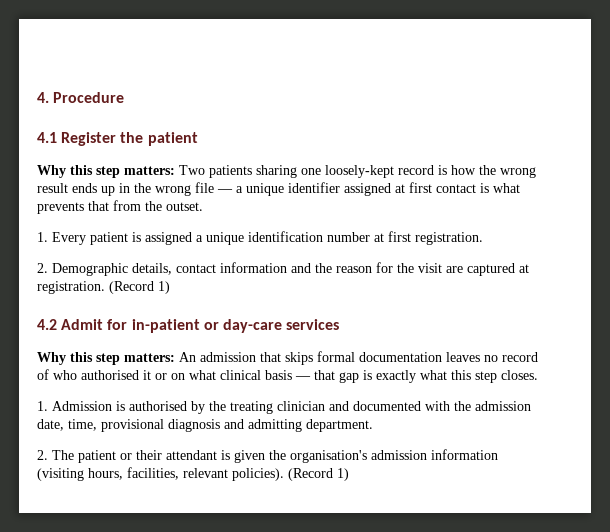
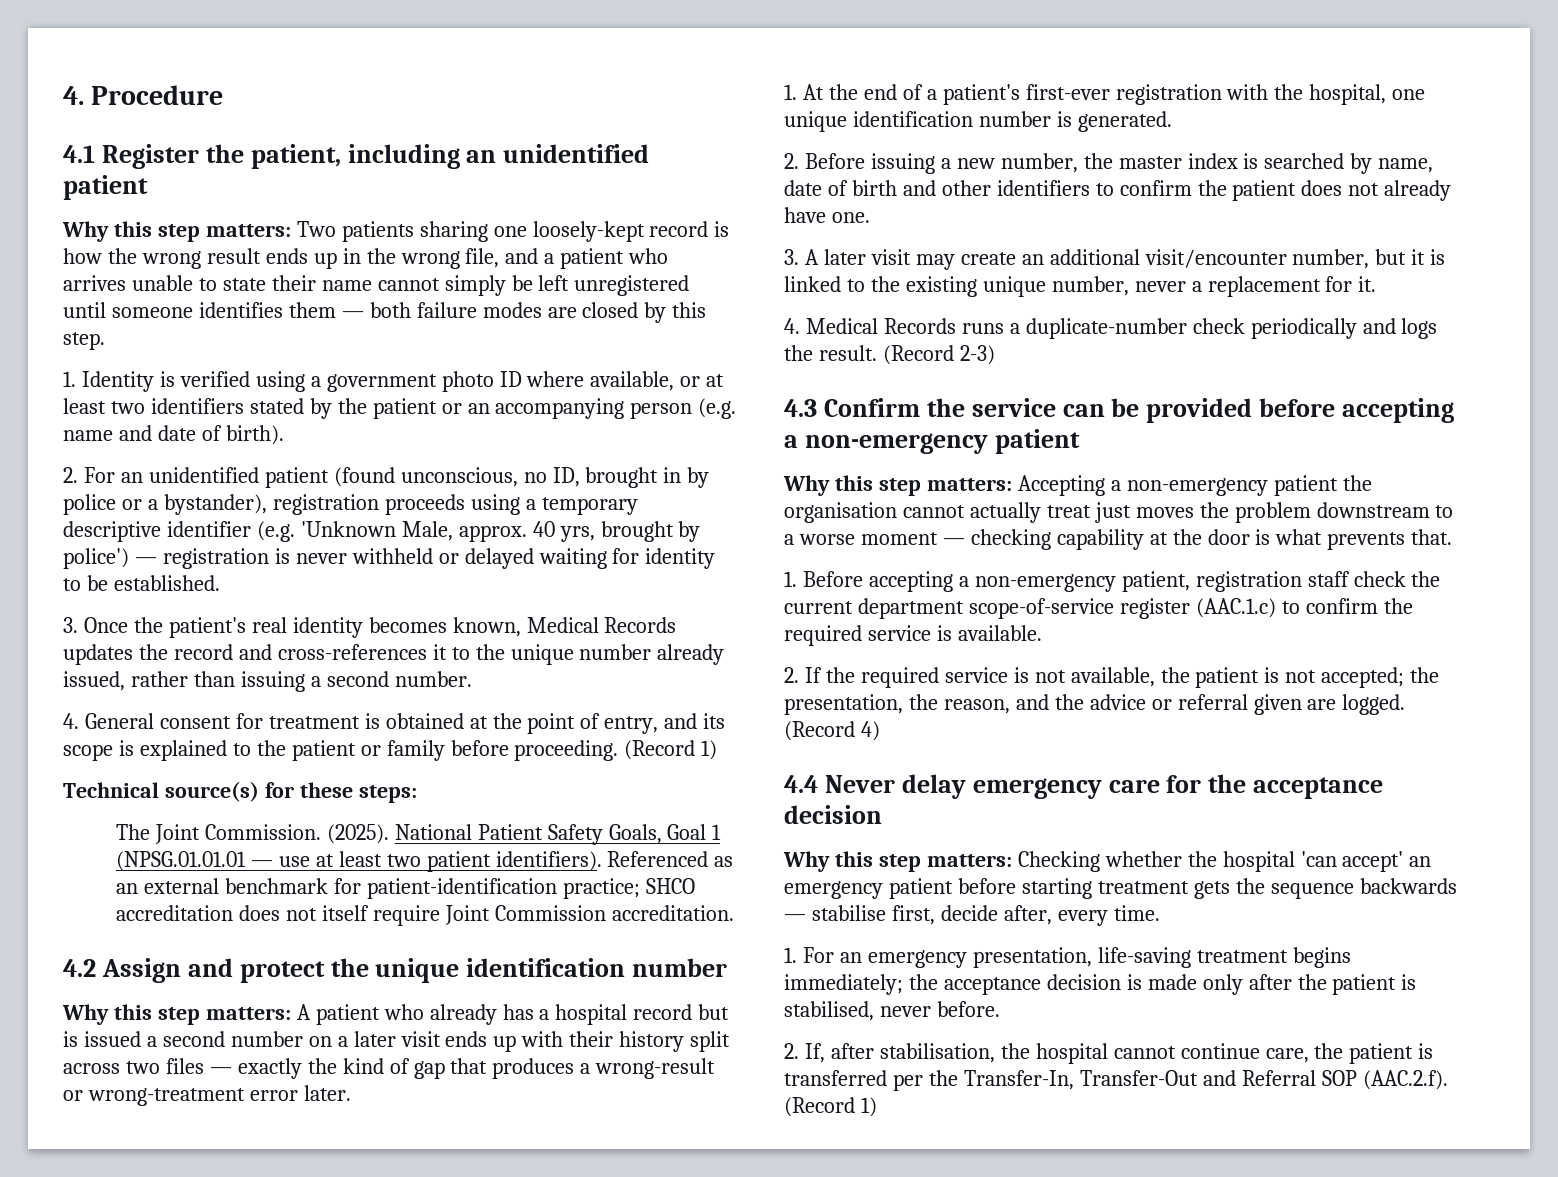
(144, 137) none -> [250,144,650,169] patient, including an unidentified
[195,182,520,196] [37,200,203,214] [37,231,483,245] [37,262,529,276] [37,281,170,294] [37,319,340,333] [37,351,538,365] [37,369,538,383] [37,401,531,414] [37,419,373,432] [37,449,498,463] [37,467,284,481] file — a unique identifier assigned at first contact is what prevents that from the outset. // 1. Every patient is assigned a unique identification number at first registration. // 2. Demographic details, contact information and the reason for the visit are captured at registration. (Record 1) // 4.2 Admit for in-patient or day-care services // Why this step matters: An admission that skips formal documentation leaves no record of who authorised it or on what clinical basis — that gap is exactly what this step closes. // 1. Admission is authorised by the treating clinician and documented with the admission date, time, provisional diagnosis and admitting department. // 2. The patient or their attendant is given the organisation's admission information (visiting hours, facilities, relevant policies). -> [465,248,669,269] [63,275,690,296] [63,302,707,323] [63,332,105,350] [63,371,725,392] [63,398,737,419] [63,425,284,445] [63,467,710,488] [63,494,638,515] [63,521,701,542] [63,548,716,569] [63,575,220,591] [63,617,677,638] [63,644,725,665] [63,671,472,692] [63,713,726,734] [63,740,718,761] [63,781,417,803] [115,824,722,845] [115,851,734,872] [115,878,695,899] [115,905,734,926] [63,958,728,983] [62,1004,730,1025] [63,1031,731,1052] [63,1058,716,1079] [63,1085,351,1106] [784,84,1426,105] [784,111,1172,132] [784,153,1434,174] [784,180,1452,201] [784,207,870,223] [784,249,1446,270] [784,276,1377,297] [784,318,1438,339] [784,345,995,365] [784,398,1455,423] [784,429,1080,454] [783,475,1372,496] [784,502,1454,523] [784,529,1453,550] [784,571,1441,592] [784,598,1413,619] [784,625,1042,646] [784,667,1440,688] [784,694,1406,715] [784,721,880,741] [784,774,1384,799] [784,805,882,824] [783,851,1432,872] [784,878,1457,899] [784,905,1160,926] [784,947,1351,968] [784,974,1417,995] [784,1001,1000,1021] [784,1043,1434,1064] [784,1070,1448,1091] file, and a patient who arrives unable to state their name cannot simply be left unregistered until someone identifies them — both failure modes are closed by this step. // 1. Identity is verified using a government photo ID where available, or at least two identifiers stated by the patient or an accompanying person (e.g. name and date of birth). // 2. For an unidentified patient (found unconscious, no ID, brought in by police or a bystander), registration proceeds using a temporary descriptive identifier (e.g. 'Unknown Male, approx. 40 yrs, brought by police') — registration is never withheld or delayed waiting for identity to be established. // 3. Once the patient's real identity becomes known, Medical Records updates the record and cross-references it to the unique number already issued, rather than issuing a second number. // 4. General consent for treatment is obtained at the point of entry, and its scope is explained to the patient or family before proceeding. (Record 1) // Technical source(s) for these steps: // The Joint Commission. (2025). National Patient Safety Goals, Goal 1 (NPSG.01.01.01 — use at least two patient identifiers). Referenced as an external benchmark for patient-identification practice; SHCO accreditation does not itself require Joint Commission accreditation. // 4.2 Assign and protect the unique identification number // Why this step matters: A patient who already has a hospital record but is issued a second number on a later visit ends up with their history split across two files — exactly the kind of gap that produces a wrong-result or wrong-treatment error later. // 1. At the end of a patient's first-ever registration with the hospital, one unique identification number is generated. // 2. Before issuing a new number, the master index is searched by name, date of birth and other identifiers to confirm the patient does not already have one. // 3. A later visit may create an additional visit/encounter number, but it is linked to the existing unique number, never a replacement for it. // 4. Medical Records runs a duplicate-number check periodically and logs the result. (Record 2-3) // 4.3 Confirm the service can be provided before accepting a non-emergency patient // Why this step matters: Accepting a non-emergency patient the organisation cannot actually treat just moves the problem downstream to a worse moment — checking capability at the door is what prevents that. // 1. Before accepting a non-emergency patient, registration staff check the current department scope-of-service register (AAC.1.c) to confirm the required service is available. // 2. If the required service is not available, the patient is not accepted; the presentation, the reason, and the advice or referral given are logged. (Record 4) // 4.4 Never delay emergency care for the acceptance decision // Why this step matters: Checking whether the hospital 'can accept' an emergency patient before starting treatment gets the sequence backwards — stabilise first, decide after, every time. // 1. For an emergency presentation, life-saving treatment begins immediately; the acceptance decision is made only after the patient is stabilised, never before. // 2. If, after stabilisation, the hospital cannot continue care, the patient is transferred per the Transfer-In, Transfer-Out and Referral SOP (AAC.2.f).

